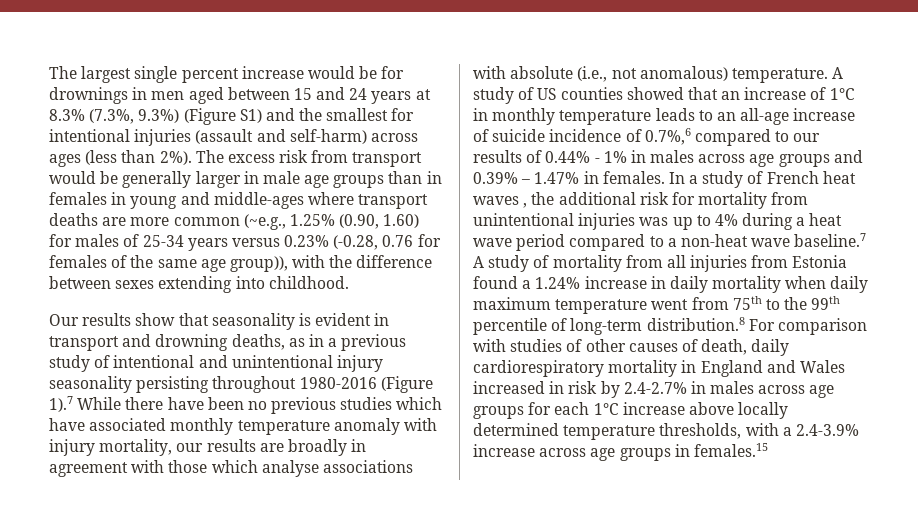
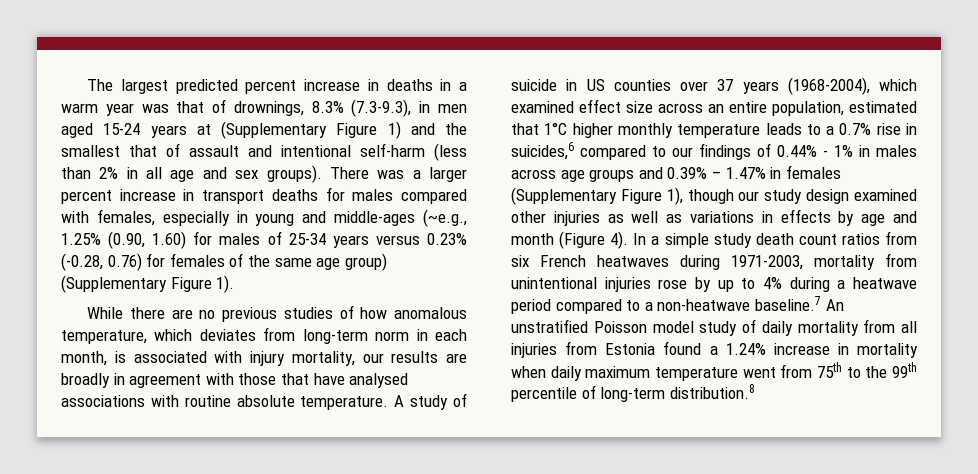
[134,66,405,83] [49,87,431,104] [49,108,415,125] [49,129,418,146] [49,150,423,167] [49,171,442,188] [49,192,429,209] [49,213,240,226] single percent increase would be for drownings in men aged between 15 and 24 years at 8.3% (7.3%, 9.3%) (Figure S1) and the smallest for intentional injuries (assault and self-harm) across ages (less than 2%). The excess risk from transport would be generally larger in male age groups than in females in young and middle-ages where transport deaths are more common -> [175,79,467,94] [61,99,467,117] [61,121,467,139] [61,143,467,161] [61,165,468,183] [61,187,468,204] [61,209,416,226] predicted percent increase in deaths in a warm year was that of drownings, 8.3% (7.3-9.3), in men aged 15-24 years at (Supplementary Figure 1) and the smallest that of assault and intentional self-harm (less than 2% in all age and sex groups). There was a larger percent increase in transport deaths for males compared with females, especially in young and middle-ages
[382,235,414,247] 0.76 -> [107,253,142,271] 0.76)
[229,255,433,272] [49,276,349,293] [49,313,390,330] [49,334,407,351] [49,355,383,372] [49,376,433,393] [49,396,443,414] [49,418,400,435] group)), with the difference between sexes extending into childhood. // Our results show that seasonality is evident in transport and drowning deaths, as in a previous study of intentional and unintentional injury seasonality persisting throughout 1980-2016 (Figure 1).7 While there have been no previous studies which have associated monthly temperature anomaly -> [344,253,387,271] [61,275,235,293] [87,305,467,322] [61,327,467,344] [61,351,207,366] group) (Supplementary Figure 1). // While there are no previous studies of how anomalous temperature, which deviates from long-term norm in each month, is associated
[211,460,413,477] [473,66,844,83] [473,87,855,104] [473,108,856,125] [473,128,691,145] which analyse associations with absolute (i.e., not anomalous) temperature. A study of US counties showed that an increase of 1°C in monthly temperature leads to an all-age increase of suicide incidence of 0.7%,6 -> [280,373,409,388] [61,393,467,410] [511,77,917,95] [511,99,917,116] [511,122,917,138] [511,142,574,160] that have analysed associations with routine absolute temperature. A study of suicide in US counties over 37 years (1968-2004), which examined effect size across an entire population, estimated that 1°C higher monthly temperature leads to a 0.7% rise in suicides,6
[473,150,522,163] results -> [699,143,751,160] findings
[602,171,856,188] [473,192,695,208] females. In a study of French heat waves , the additional risk for -> [785,165,841,179] [511,187,917,205] [511,209,917,226] [511,231,917,249] [511,255,803,270] females (Supplementary Figure 1), though our study design examined other injuries as well as variations in effects by age and month (Figure 4). In a simple study death count ratios from six French heatwaves during 1971-2003,
[639,217,669,226] was -> [658,277,711,292] rose by
[809,213,843,226] [473,238,512,247] heat wave -> [853,277,917,289] heatwave
[680,233,867,247] [473,255,550,272] non-heat wave baseline.7 A study of -> [657,296,844,311] [511,319,793,336] non-heatwave baseline.7 An unstratified Poisson model study of daily
[669,276,708,293] daily -> (849, 349) none
[748,318,867,335] [473,339,790,356] [473,360,845,377] [473,381,835,398] [473,402,789,419] [473,423,859,440] [473,443,768,461] For comparison with studies of other causes of death, daily cardiorespiratory mortality in England and Wales increased in risk by 2.4-2.7% in males across age groups for each 1°C increase above locally determined temperature thresholds, with a 2.4-3.9% increase across age groups in females.15 -> (755, 391) none

